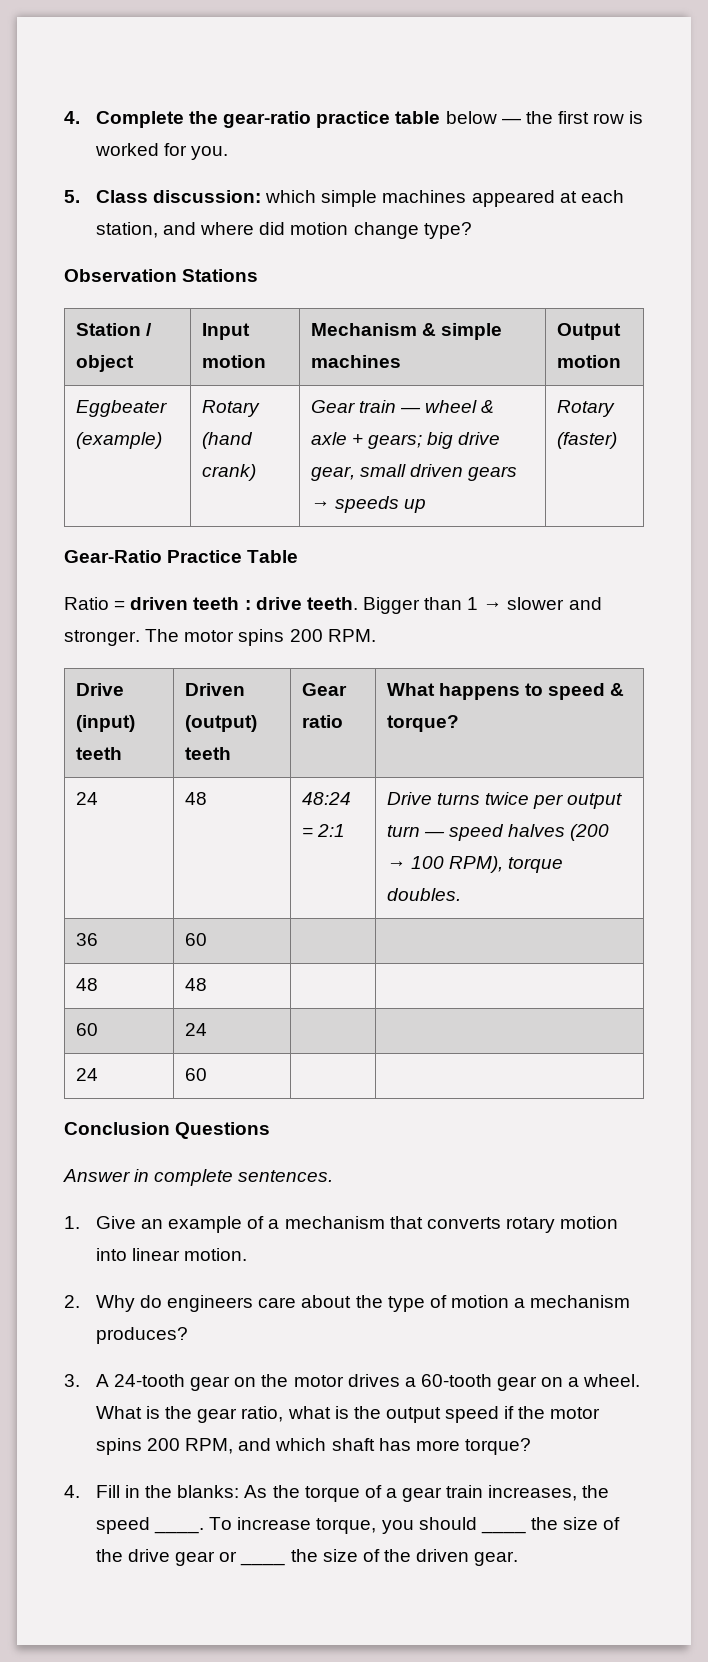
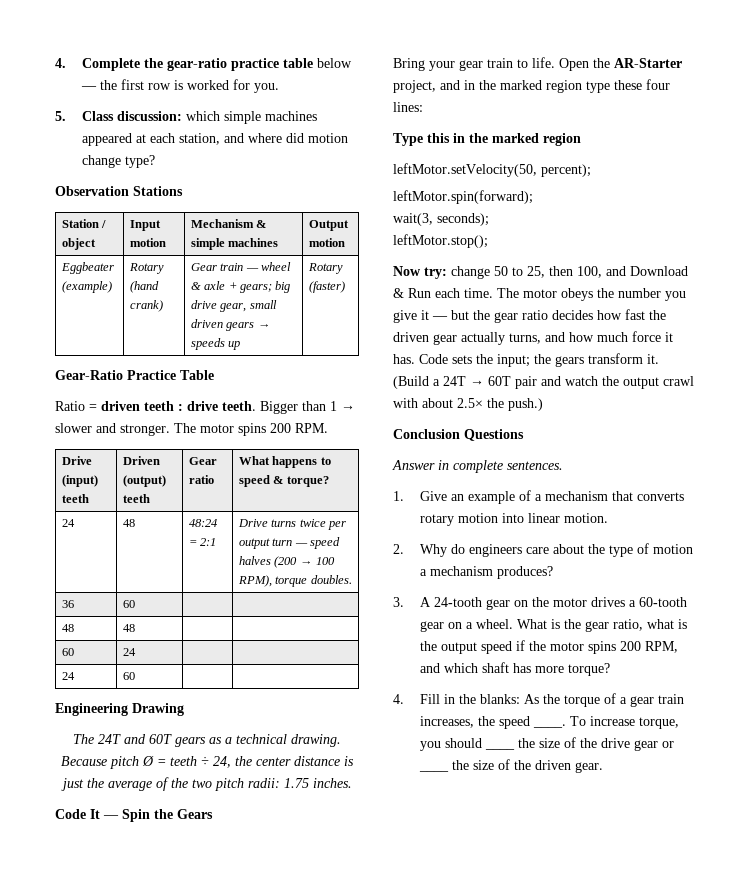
(207, 1074) none -> [55,703,184,716] [73,734,341,747] [61,756,354,769] [60,777,352,791] [55,809,213,822] [393,57,682,71] [393,79,670,93] [393,102,423,112] [393,133,581,146] [393,163,591,177] [393,190,533,204] [393,213,489,226] [393,234,488,248] [393,266,688,279] [393,288,686,301] [393,309,666,323] [393,331,673,345] [393,353,659,367] [393,376,694,389] [393,398,543,411] // Engineering Drawing // The 24T and 60T gears as a technical drawing. Because pitch Ø = teeth ÷ 24, the center distance is just the average of the two pitch radii: 1.75 inches. // Code It — Spin the Gears // Bring your gear train to life. Open the AR-Starter project, and in the marked region type these four lines: // Type this in the marked region // leftMotor.setVelocity(50, percent); // leftMotor.spin(forward); // wait(3, seconds); // leftMotor.stop(); // Now try: change 50 to 25, then 100, and Download & Run each time. The motor obeys the number you give it — but the gear ratio decides how fast the driven gear actually turns, and how much force it has. Code sets the input; the gears transform it. (Build a 24T → 60T pair and watch the output crawl with about 2.5× the push.)

